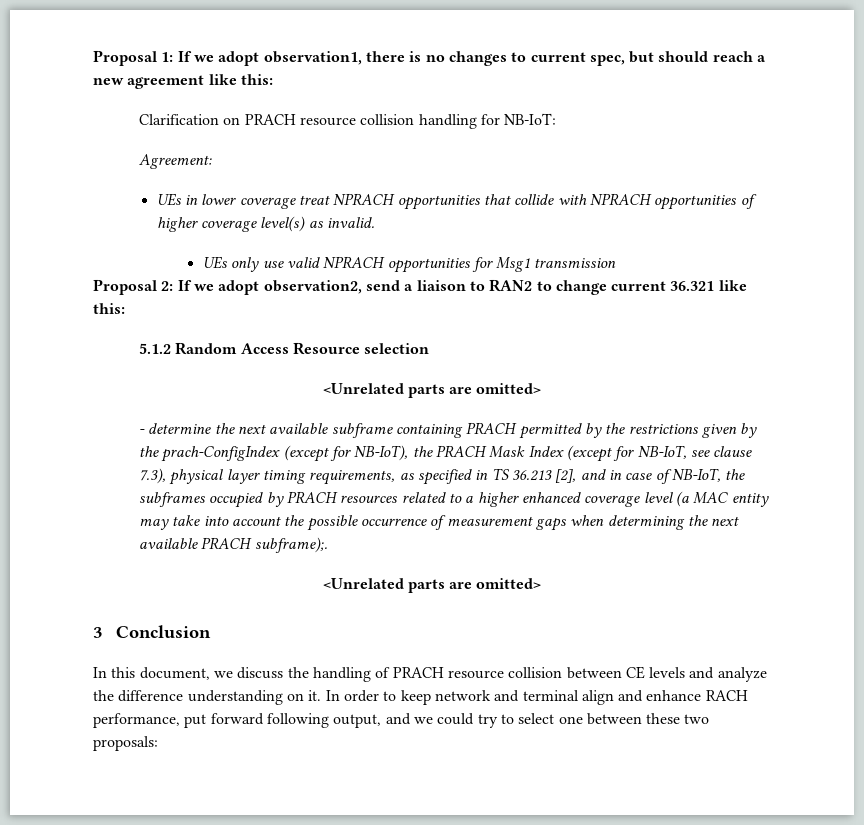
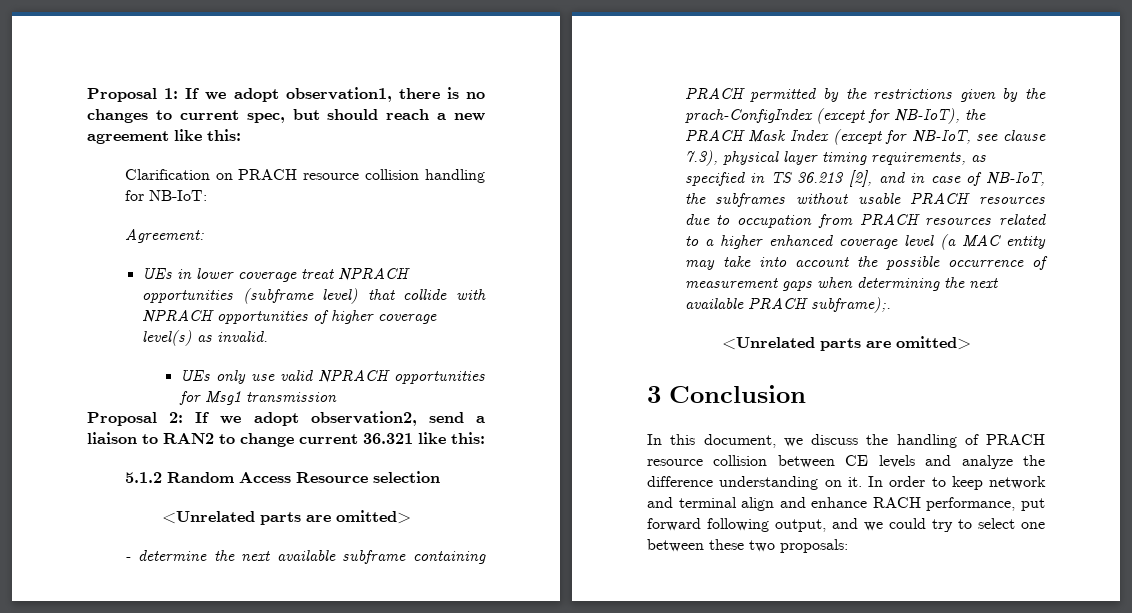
(481, 202) none -> [242,288,359,304] (subframe level)
[209,492,284,508] occupied by -> [796,192,1045,204] [684,214,853,228] without usable PRACH resources due to occupation from

